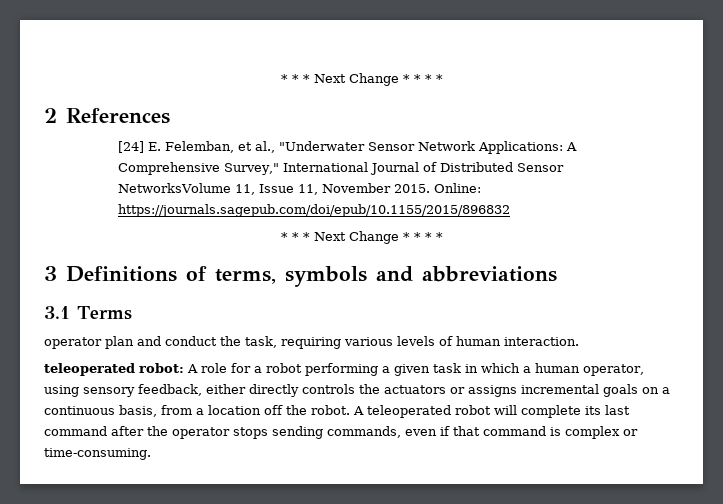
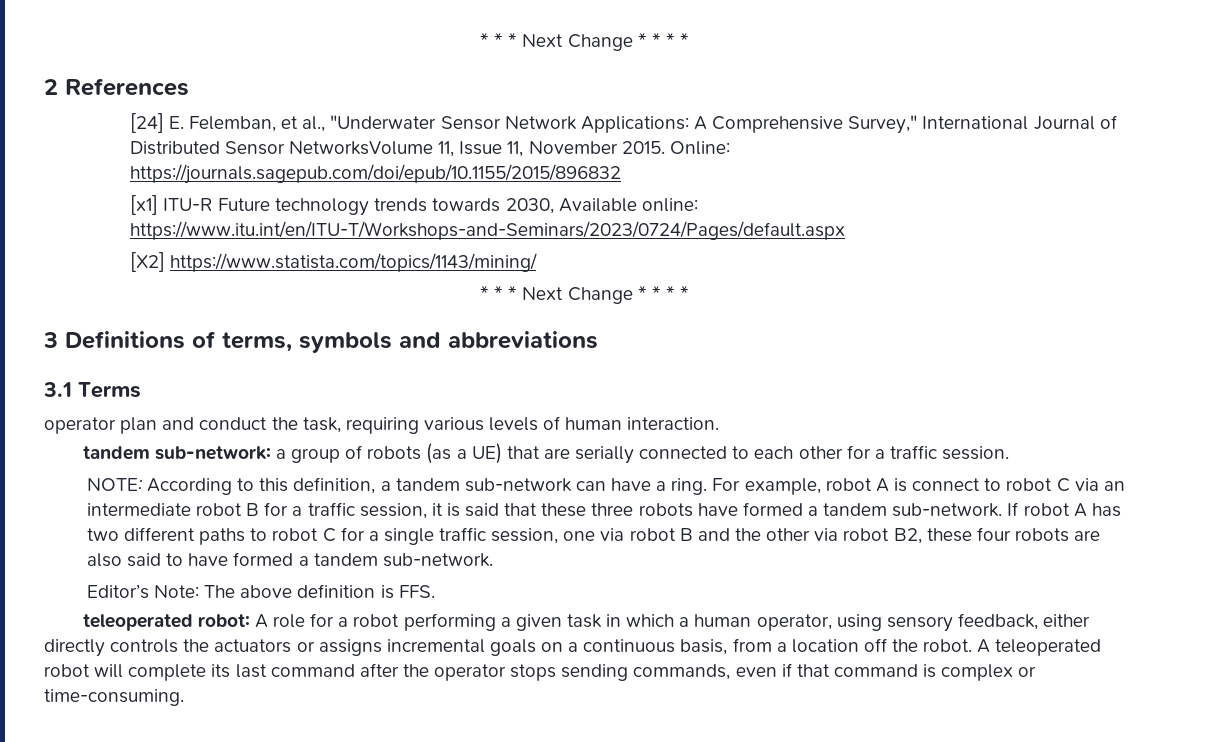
(511, 210) none -> [129,195,698,216] [129,221,845,240] [129,252,537,272] // [x1] ITU-R Future technology trends towards 2030, Available online: https://www.itu.int/en/ITU-T/Workshops-and-Seminars/2023/0724/Pages/default.aspx // [X2] https://www.statista.com/topics/1143/mining/
(579, 341) none -> [82,443,1010,464] [86,477,1125,495] [86,502,1121,519] [86,527,1101,545] [86,552,493,567] [86,584,435,599] // tandem sub-network: a group of robots (as a UE) that are serially connected to each other for a traffic session. // NOTE: According to this definition, a tandem sub-network can have a ring. For example, robot A is connect to robot C via an intermediate robot B for a traffic session, it is said that these three robots have formed a tandem sub-network. If robot A has two different paths to robot C for a single traffic session, one via robot B and the other via robot B2, these four robots are also said to have formed a tandem sub-network. // Editor’s Note: The above definition is FFS.

